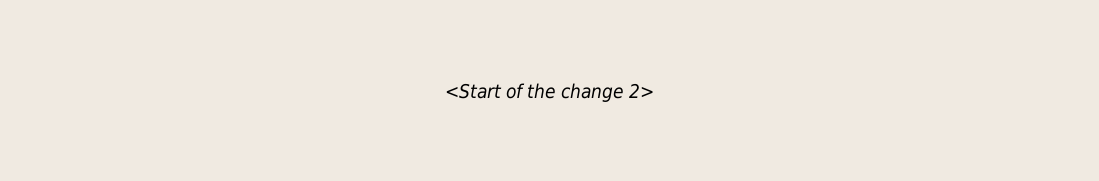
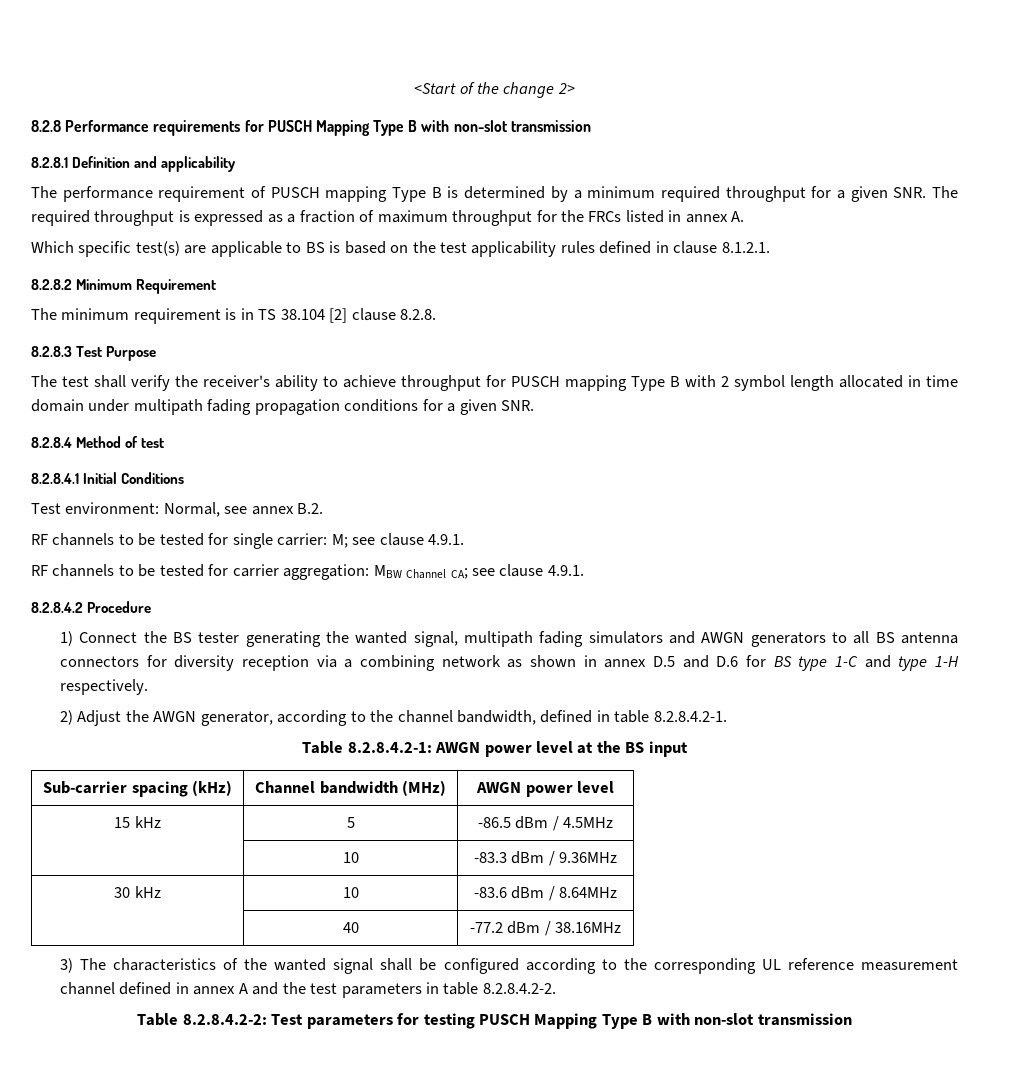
(655, 90) none -> [31,120,591,136] [31,156,237,172] [31,186,959,202] [31,210,745,226] [31,241,770,257] [31,279,217,294] [31,308,437,324] [31,346,157,361] [31,375,958,391] [31,399,535,415] [31,436,165,448] [31,472,185,484] [31,502,324,517] [31,533,465,549] [31,564,584,580] [31,601,152,613] [59,631,958,647] [59,655,959,671] [59,679,148,695] [59,710,727,726] [302,741,688,757] [43,780,232,797] [255,780,446,796] [476,781,614,797] [114,816,161,828] [346,817,355,828] [477,816,614,831] [342,852,359,863] [473,851,618,866] [114,886,161,898] [342,887,359,898] [473,886,618,901] [342,922,359,933] [469,921,622,936] [59,958,959,974] [59,982,556,998] [137,1013,852,1029] // 8.2.8 Performance requirements for PUSCH Mapping Type B with non-slot transmission // 8.2.8.1 Definition and applicability // The performance requirement of PUSCH mapping Type B is determined by a minimum required throughput for a given SNR. The required throughput is expressed as a fraction of maximum throughput for the FRCs listed in annex A. // Which specific test(s) are applicable to BS is based on the test applicability rules defined in clause 8.1.2.1. // 8.2.8.2 Minimum Requirement // The minimum requirement is in TS 38.104 [2] clause 8.2.8. // 8.2.8.3 Test Purpose // The test shall verify the receiver's ability to achieve throughput for PUSCH mapping Type B with 2 symbol length allocated in time domain under multipath fading propagation conditions for a given SNR. // 8.2.8.4 Method of test // 8.2.8.4.1 Initial Conditions // Test environment: Normal, see annex B.2. // RF channels to be tested for single carrier: M; see clause 4.9.1. // RF channels to be tested for carrier aggregation: MBW Channel CA; see clause 4.9.1. // 8.2.8.4.2 Procedure // 1) Connect the BS tester generating the wanted signal, multipath fading simulators and AWGN generators to all BS antenna connectors for diversity reception via a combining network as shown in annex D.5 and D.6 for BS type 1-C and type 1-H respectively. // 2) Adjust the AWGN generator, according to the channel bandwidth, defined in table 8.2.8.4.2-1. // Table 8.2.8.4.2-1: AWGN power level at the BS input // Sub-carrier spacing (kHz) | Channel bandwidth (MHz) | AWGN power level // 15 kHz | 5 | -86.5 dBm / 4.5MHz // | 10 | -83.3 dBm / 9.36MHz // 30 kHz | 10 | -83.6 dBm / 8.64MHz // | 40 | -77.2 dBm / 38.16MHz // 3) The characteristics of the wanted signal shall be configured according to the corresponding UL reference measurement channel defined in annex A and the test parameters in table 8.2.8.4.2-2. // Table 8.2.8.4.2-2: Test parameters for testing PUSCH Mapping Type B with non-slot transmission

